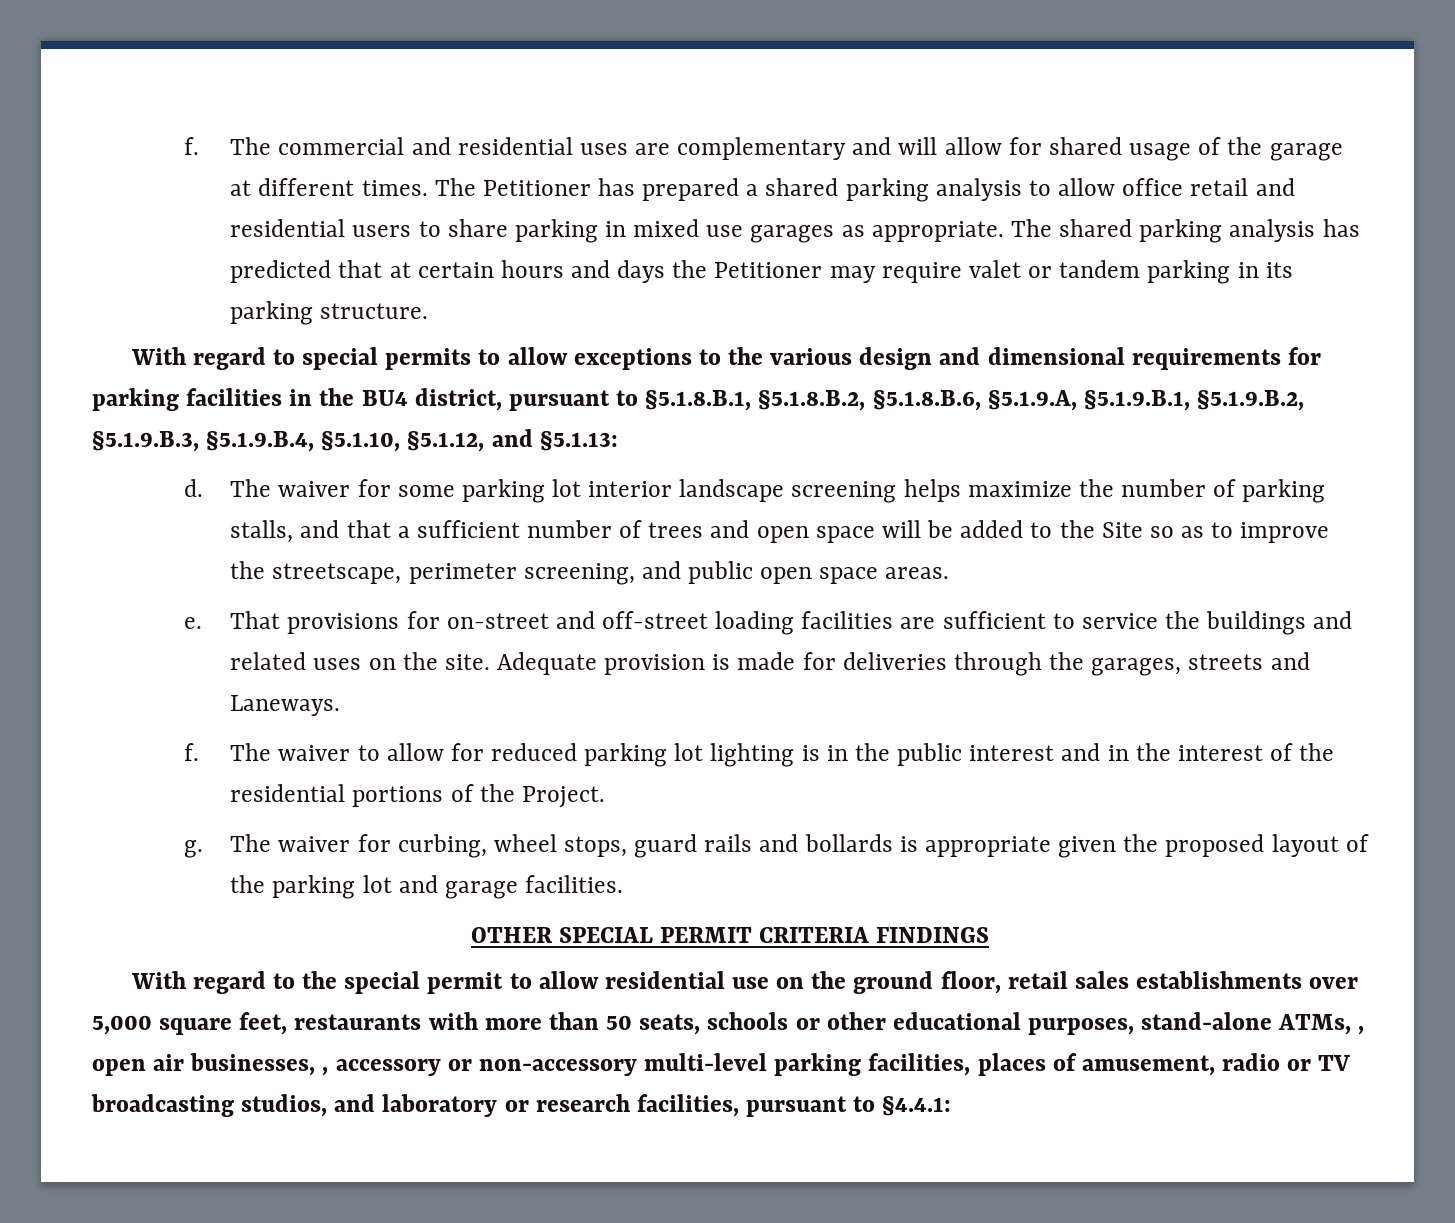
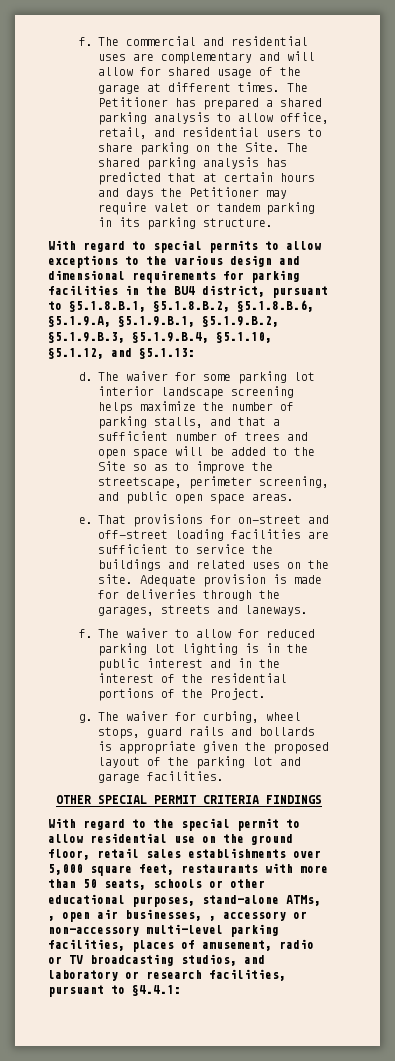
[1122,178,1249,196] office retail -> [280,112,330,124] [98,127,148,139] office, retail,
[604,219,1004,243] in mixed use garages as appropriate. -> [196,142,281,152] on the Site.
[230,695,341,716] Laneways. -> [245,605,309,616] laneways.

